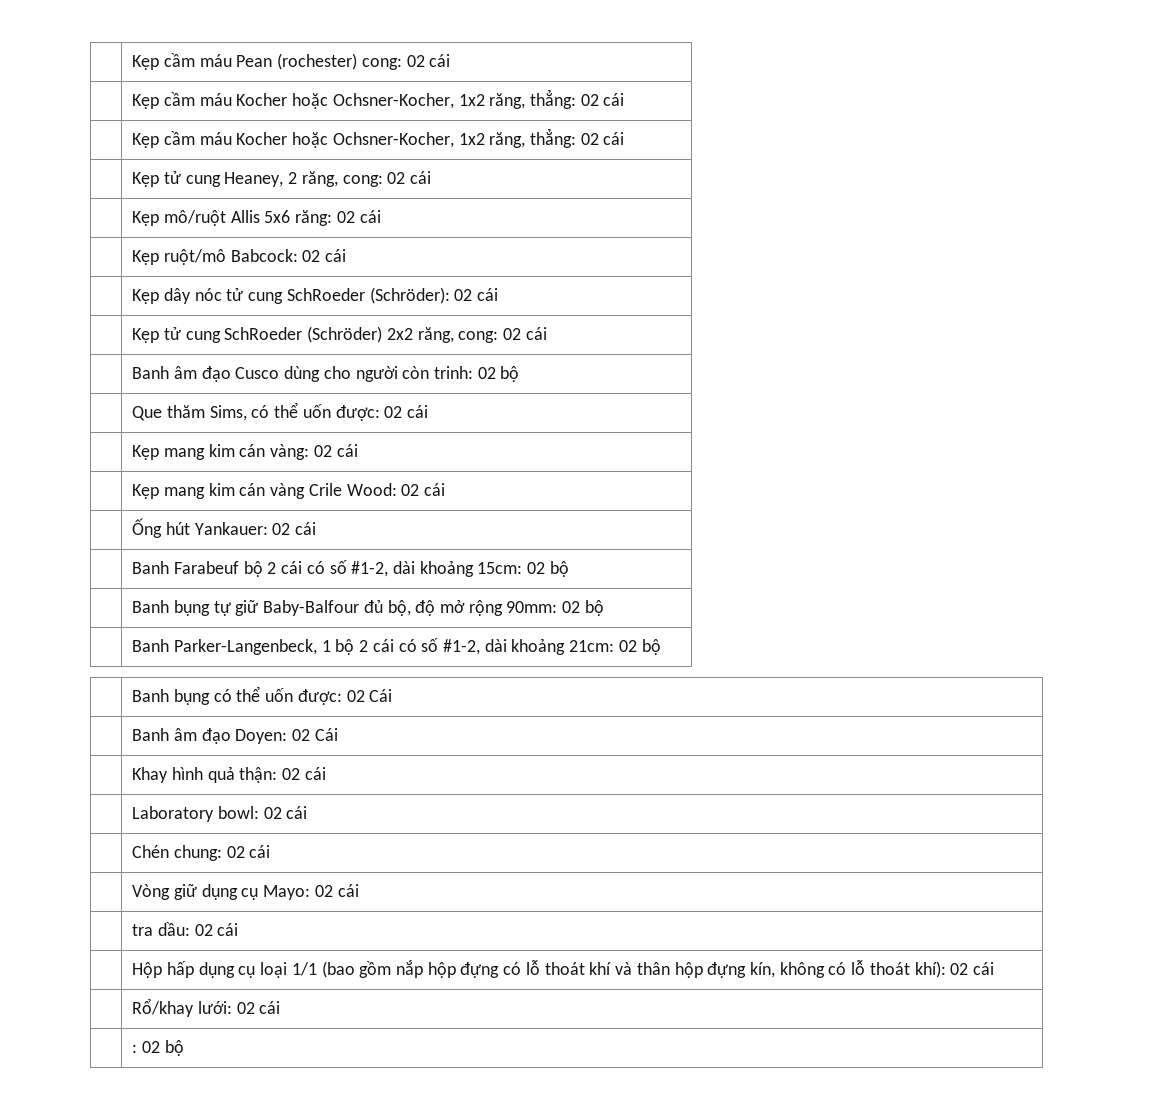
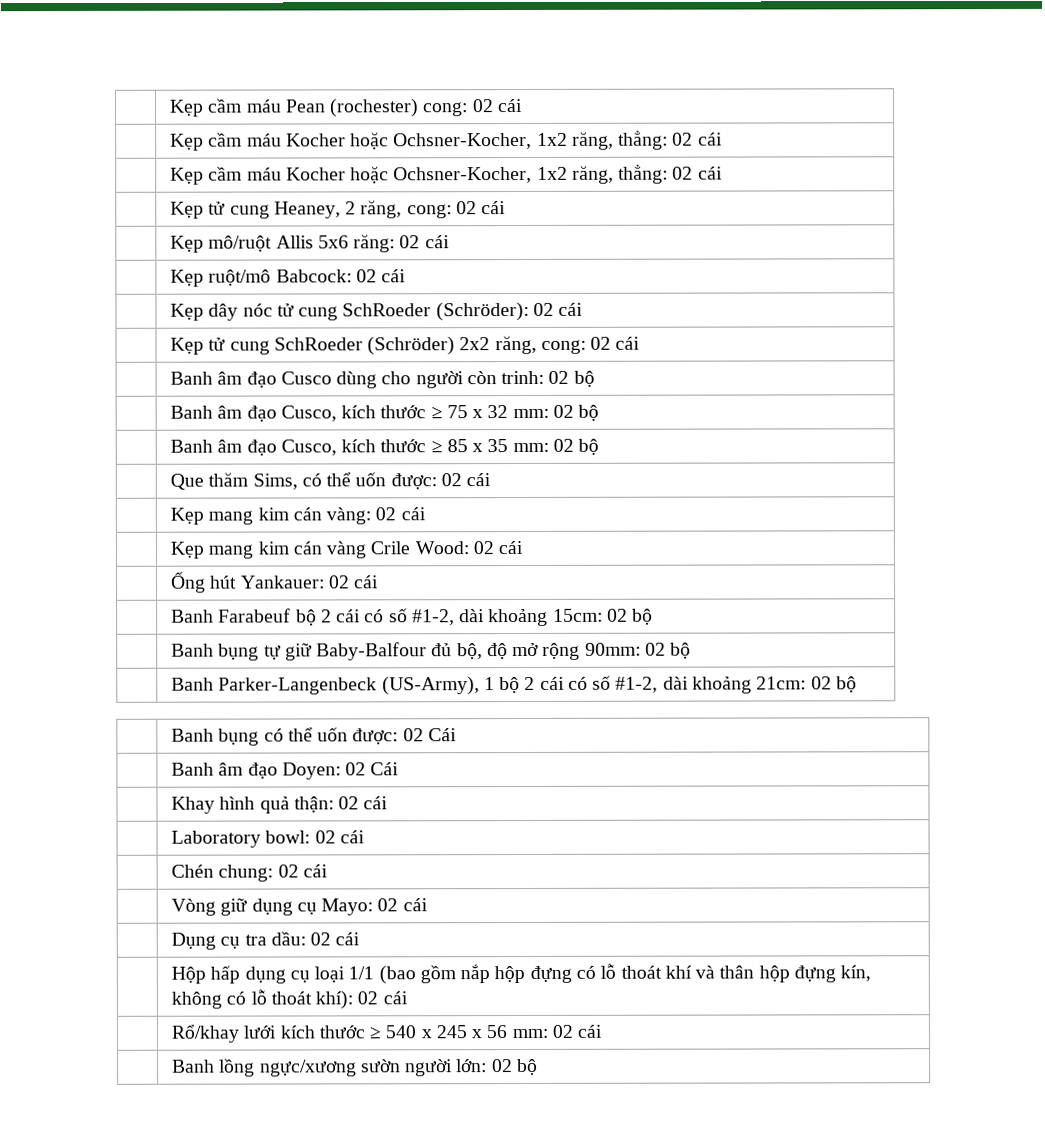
(520, 374) none -> [170,404,600,422] [170,438,600,456] // | Banh âm đạo Cusco, kích thước ≥ 75 x 32 mm: 02 bộ // | Banh âm đạo Cusco, kích thước ≥ 85 x 35 mm: 02 bộ
[173,639,317,655] Parker-Langenbeck, -> [218,676,480,696] Parker-Langenbeck (US-Army),
(359, 890) none -> [171,932,241,950] Dụng cụ
[197,1001,281,1014] [132,1044,138,1053] lưới: 02 cái // | : -> [243,1024,603,1039] [172,1058,488,1077] lưới kích thước ≥ 540 x 245 x 56 mm: 02 cái // | Banh lồng ngực/xương sườn người lớn:

